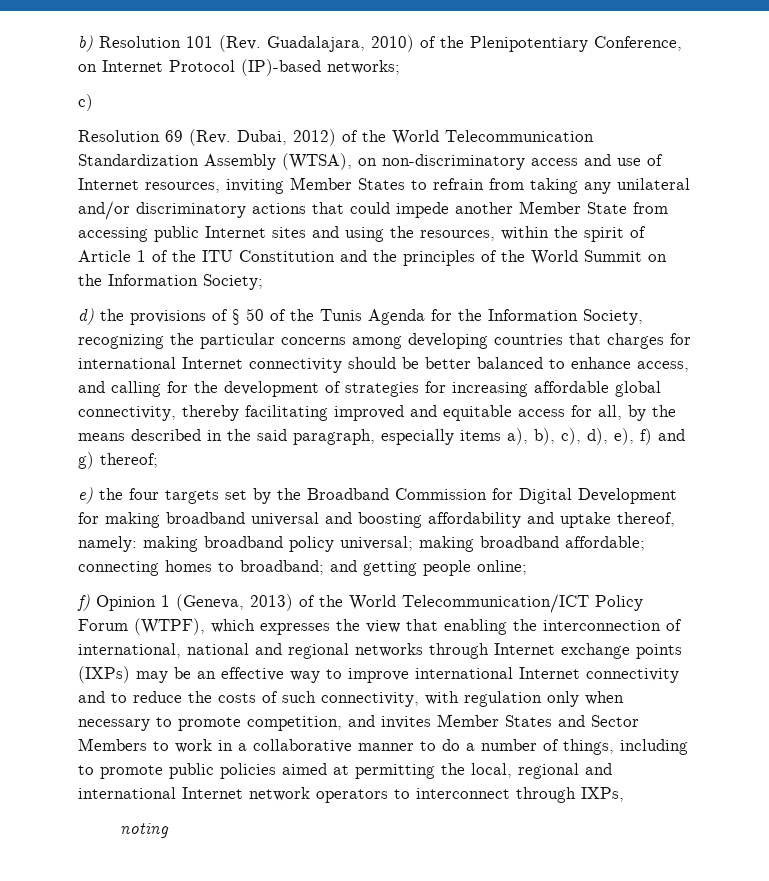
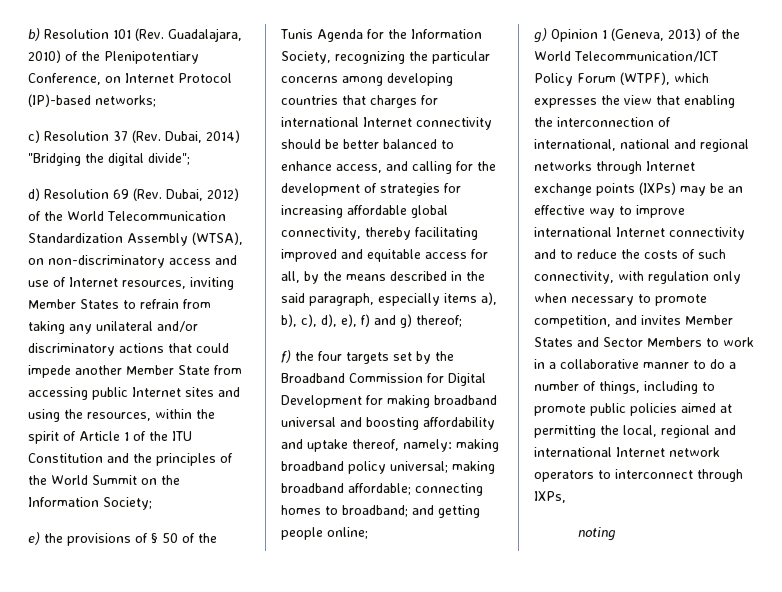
(93, 102) // -> [44,130,240,143] [28,153,190,166] [28,188,40,201] Resolution 37 (Rev. Dubai, 2014) "Bridging the digital divide"; // d)
[78,308,94,325] d) -> [28,532,40,545] e)
[78,487,93,504] e) -> [281,350,291,363] f)
[77,594,90,611] f) -> [534,28,547,43] g)

